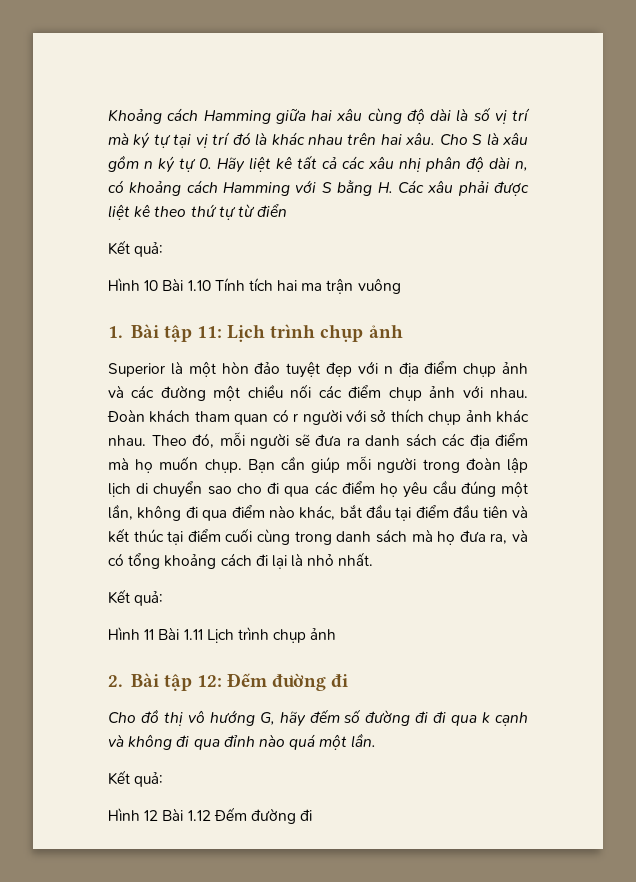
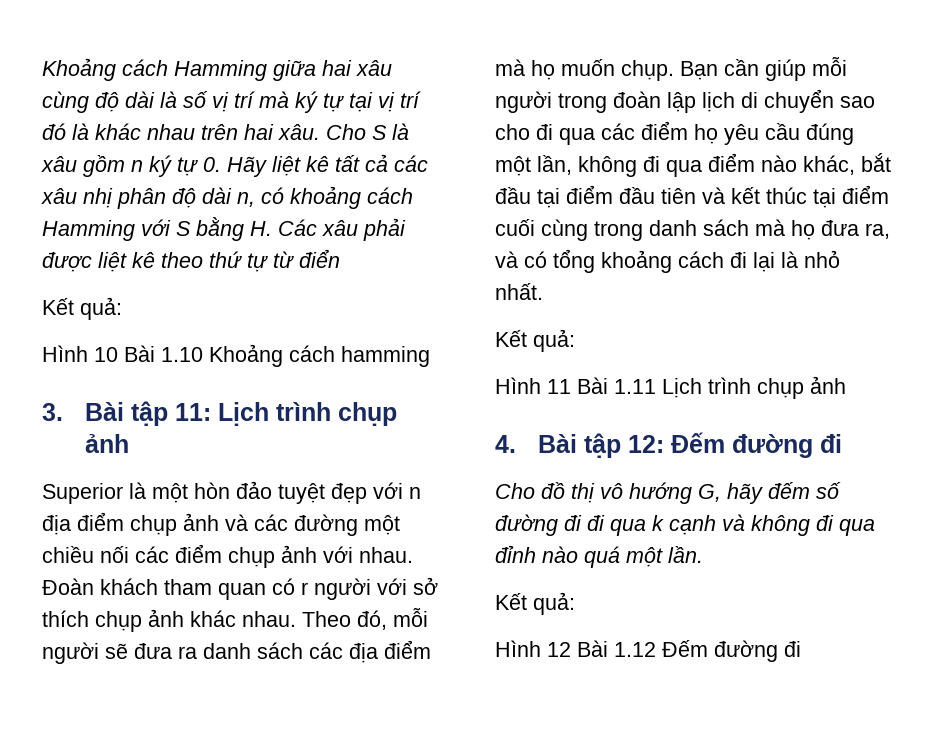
[214,278,401,294] [108,326,123,338] Tính tích hai ma trận vuông // 1. -> [209,344,430,367] [42,403,63,421] Khoảng cách hamming // 3.
[108,675,123,687] 2. -> [495,435,516,453] 4.

